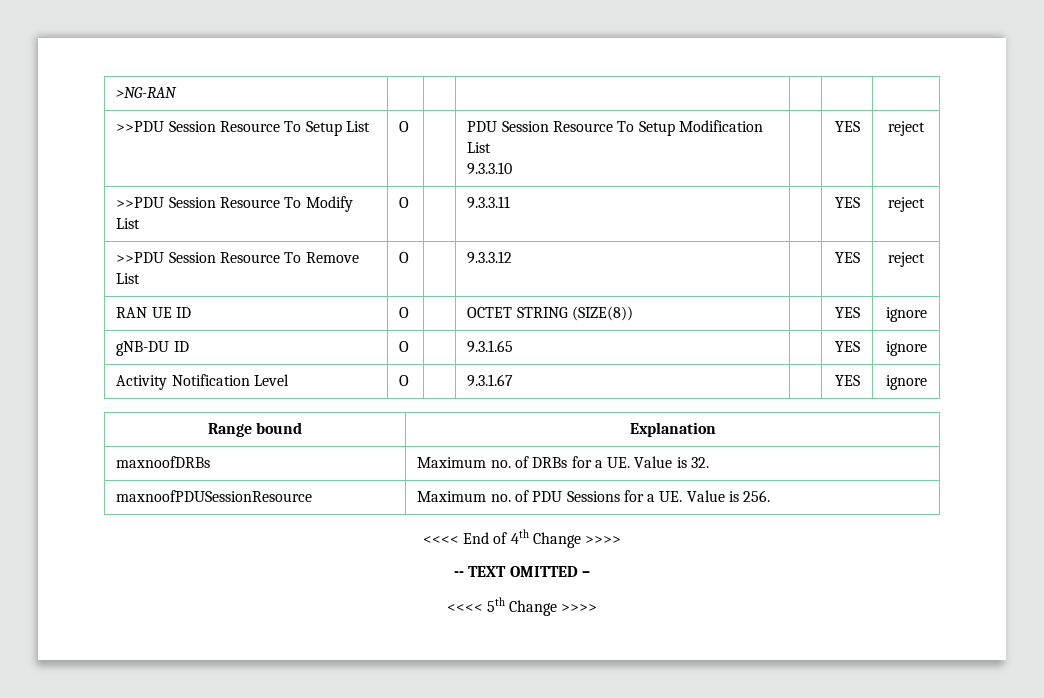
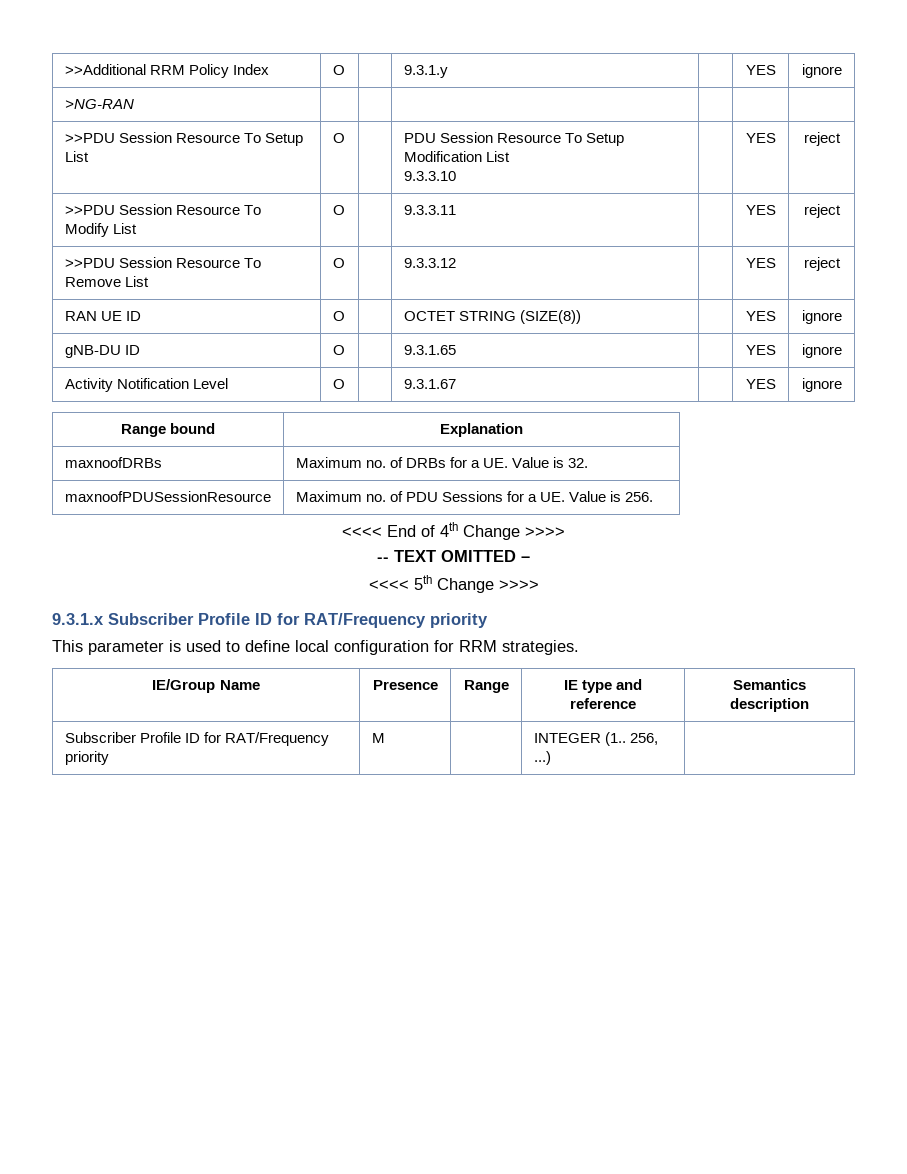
(116, 92) none -> [64,64,269,78] [332,65,345,75] [403,65,448,78] [745,65,776,75] [801,64,842,78] >>Additional RRM Policy Index | O | | 9.3.1.y | | YES | ignore //
(598, 608) none -> [52,613,488,628] [52,640,579,655] [152,679,260,693] [372,680,438,690] [463,680,509,693] [563,679,643,693] [570,698,636,709] [733,679,806,690] [730,698,809,712] [64,732,329,746] [64,751,109,765] [371,733,385,743] [533,732,658,746] [533,751,551,765] // 9.3.1.x Subscriber Profile ID for RAT/Frequency priority // This parameter is used to define local configuration for RRM strategies. // IE/Group Name | Presence | Range | IE type and reference | Semantics description // Subscriber Profile ID for RAT/Frequency priority | M | | INTEGER (1.. 256, ...) |

